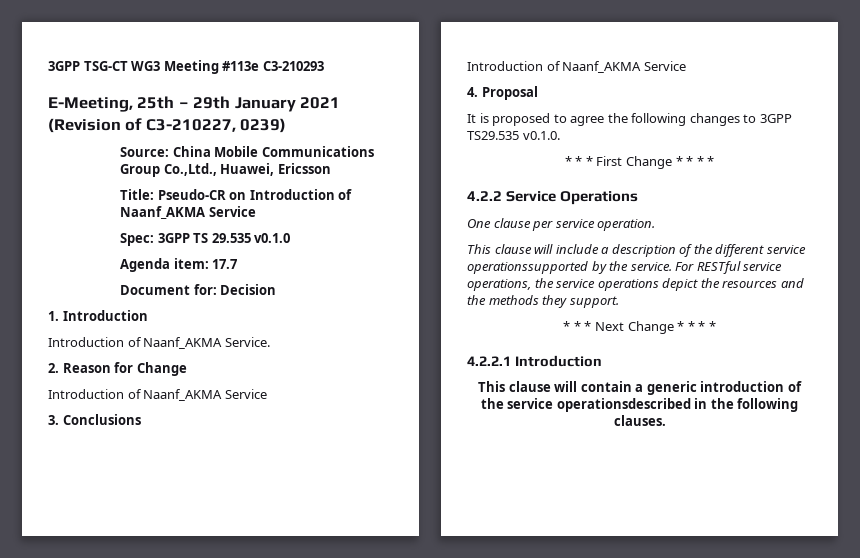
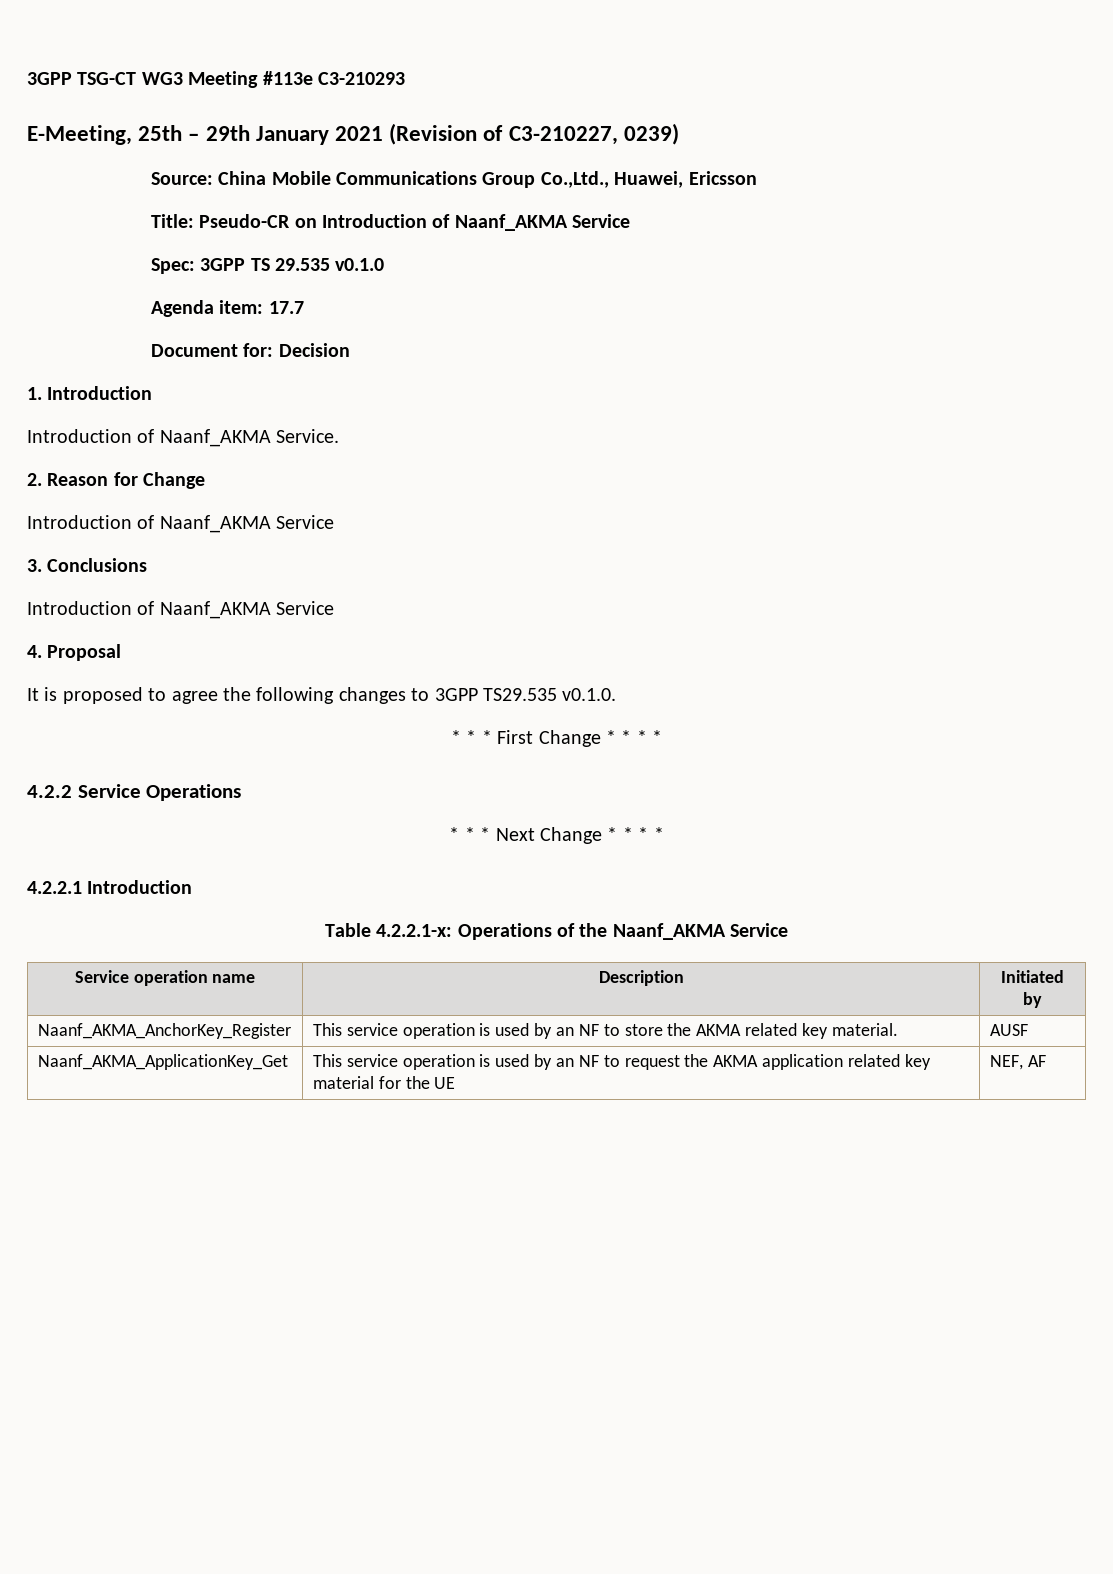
[467,218,656,231] [467,244,806,257] [467,261,783,274] [467,278,804,291] [467,295,619,308] // One clause per service operation. // This clause will include a description of the different service operationssupported by the service. For RESTful service operations, the service operations depict the resources and the methods they support. -> (242, 792) none
[478,381,802,395] [480,398,799,412] [613,415,666,426] This clause will contain a generic introduction of the service operationsdescribed in the following clauses. -> [324,923,789,940] [74,970,256,986] [598,970,684,986] [1001,970,1064,983] [1023,992,1042,1008] [37,1023,291,1039] [312,1023,898,1039] [989,1024,1028,1036] [37,1054,288,1070] [312,1054,931,1070] [312,1076,456,1089] [989,1055,1046,1070] Table 4.2.2.1-x: Operations of the Naanf_AKMA Service // Service operation name | Description | Initiated by // Naanf_AKMA_AnchorKey_Register | This service operation is used by an NF to store the AKMA related key material. | AUSF // Naanf_AKMA_ApplicationKey_Get | This service operation is used by an NF to request the AKMA application related key material for the UE | NEF, AF

